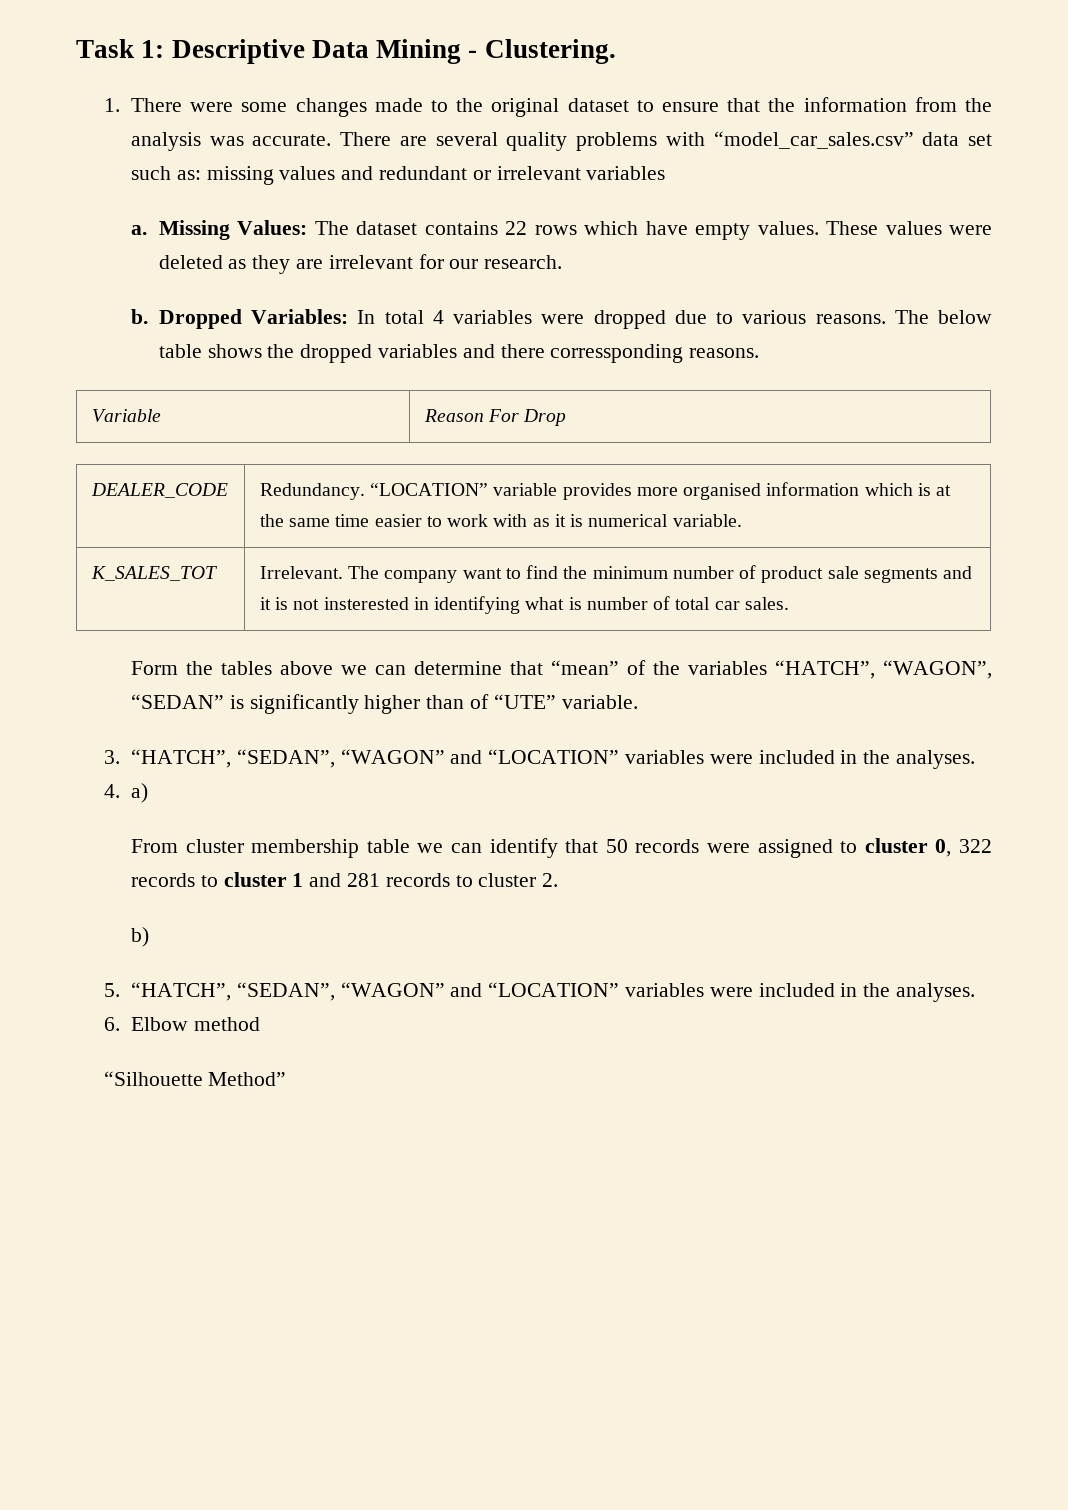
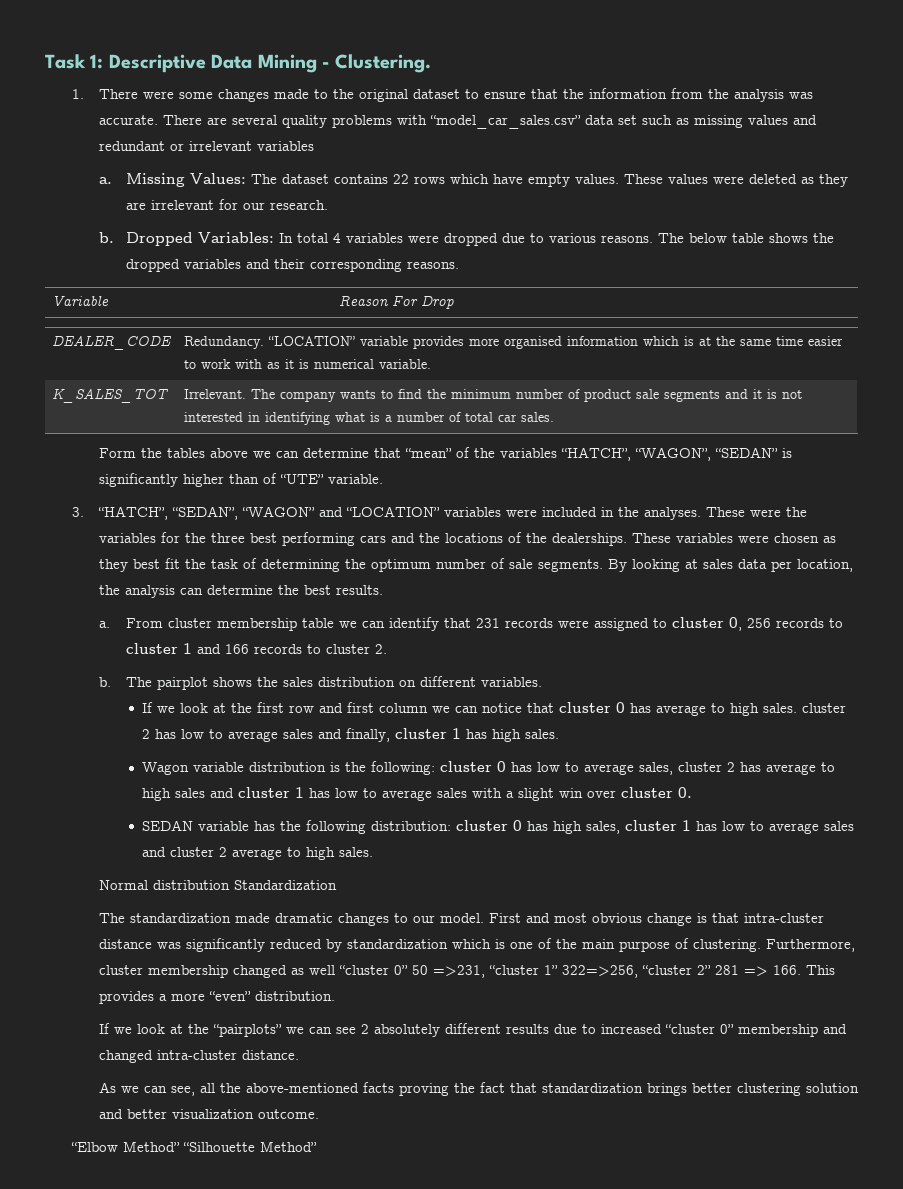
[176,170,201,180] as: -> [675,118,689,125] as
[500,344,684,363] there corressponding -> [273,259,402,272] their corresponding
[462,568,502,579] want -> [339,390,376,399] wants
[323,597,409,610] insterested -> [183,412,243,422] interested
(582, 603) none -> [384,415,392,422] a
[103,783,149,803] // 4. a) // -> [705,507,807,517] [98,532,836,546] [98,558,853,572] [98,585,383,598] [98,621,110,628] These were the variables for the three best performing cars and the locations of the dealerships. These variables were chosen as they best fit the task of determining the optimum number of sale segments. By looking at sales data per location, the analysis can determine the best results. // a.
[605,839,628,853] 50 -> [475,618,500,628] 231
[958,839,992,853] 322 -> [746,618,771,628] 256
[347,873,381,887] 281 -> [224,644,249,654] 166
[131,927,150,947] [103,982,976,1002] [103,1017,260,1031] b) // 5. “HATCH”, “SEDAN”, “WAGON” and “LOCATION” variables were included in the analyses. // 6. Elbow method // -> [98,676,542,690] [142,702,847,716] [142,728,560,742] [142,761,836,775] [142,787,693,801] [142,820,855,834] [142,847,374,860] [98,880,337,890] [98,913,824,926] [98,938,855,952] [98,965,835,978] [98,991,335,1004] [98,1023,847,1037] [98,1050,299,1063] [98,1082,859,1096] [98,1109,319,1119] [70,1141,180,1152] b. The pairplot shows the sales distribution on different variables. // If we look at the first row and first column we can notice that cluster 0 has average to high sales. cluster 2 has low to average sales and finally, cluster 1 has high sales. // Wagon variable distribution is the following: cluster 0 has low to average sales, cluster 2 has average to high sales and cluster 1 has low to average sales with a slight win over cluster 0. // SEDAN variable has the following distribution: cluster 0 has high sales, cluster 1 has low to average sales and cluster 2 average to high sales. // Normal distribution Standardization // The standardization made dramatic changes to our model. First and most obvious change is that intra-cluster distance was significantly reduced by standardization which is one of the main purpose of clustering. Furthermore, cluster membership changed as well “cluster 0” 50 =>231, “cluster 1” 322=>256, “cluster 2” 281 => 166. This provides a more “even” distribution. // If we look at the “pairplots” we can see 2 absolutely different results due to increased “cluster 0” membership and changed intra-cluster distance. // As we can see, all the above-mentioned facts proving the fact that standardization brings better clustering solution and better visualization outcome. // “Elbow Method”

